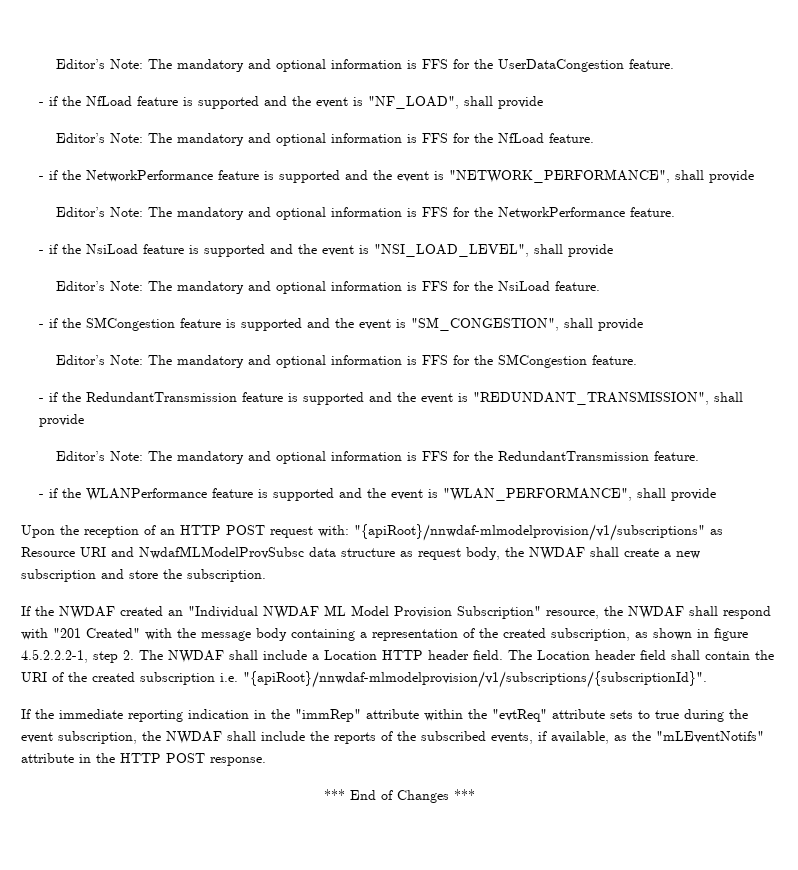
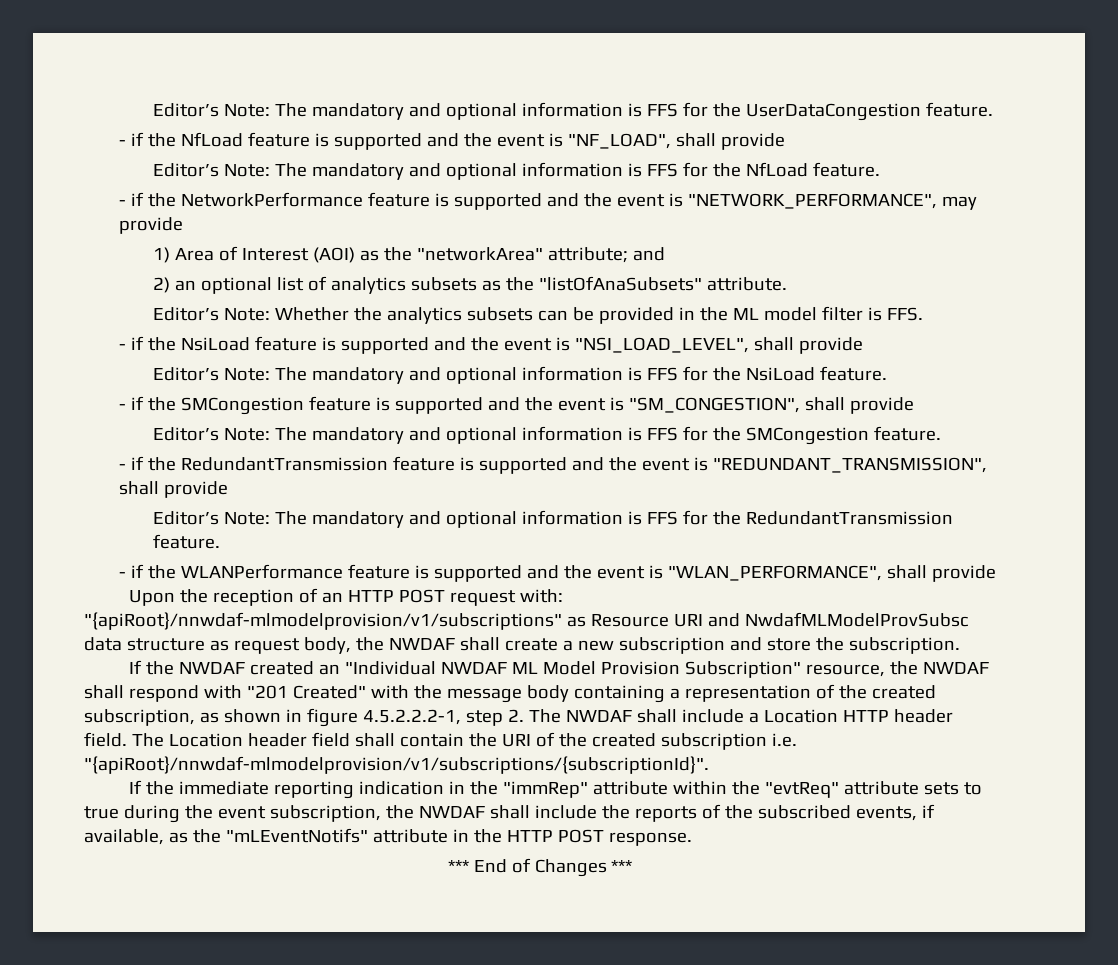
[674,170,754,183] [56,207,676,220] shall provide // Editor’s Note: The mandatory and optional information is FFS for the NetworkPerformance feature. -> [941,196,977,210] [118,217,183,234] [153,246,666,263] [153,276,788,294] [153,306,924,324] may provide // 1) Area of Interest (AOI) as the "networkArea" attribute; and // 2) an optional list of analytics subsets as the "listOfAnaSubsets" attribute. // Editor’s Note: Whether the analytics subsets can be provided in the ML model filter is FFS.

